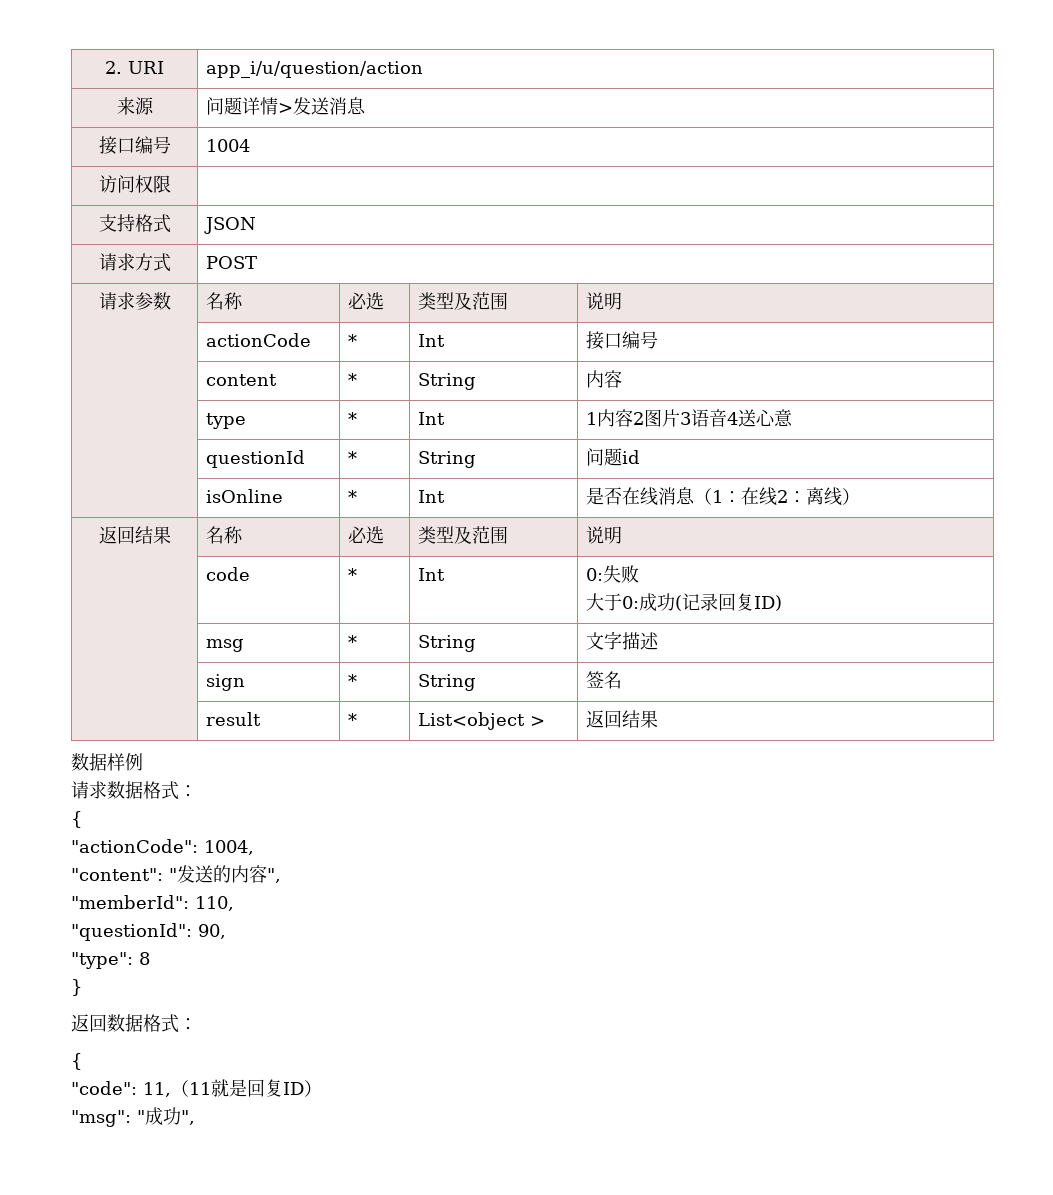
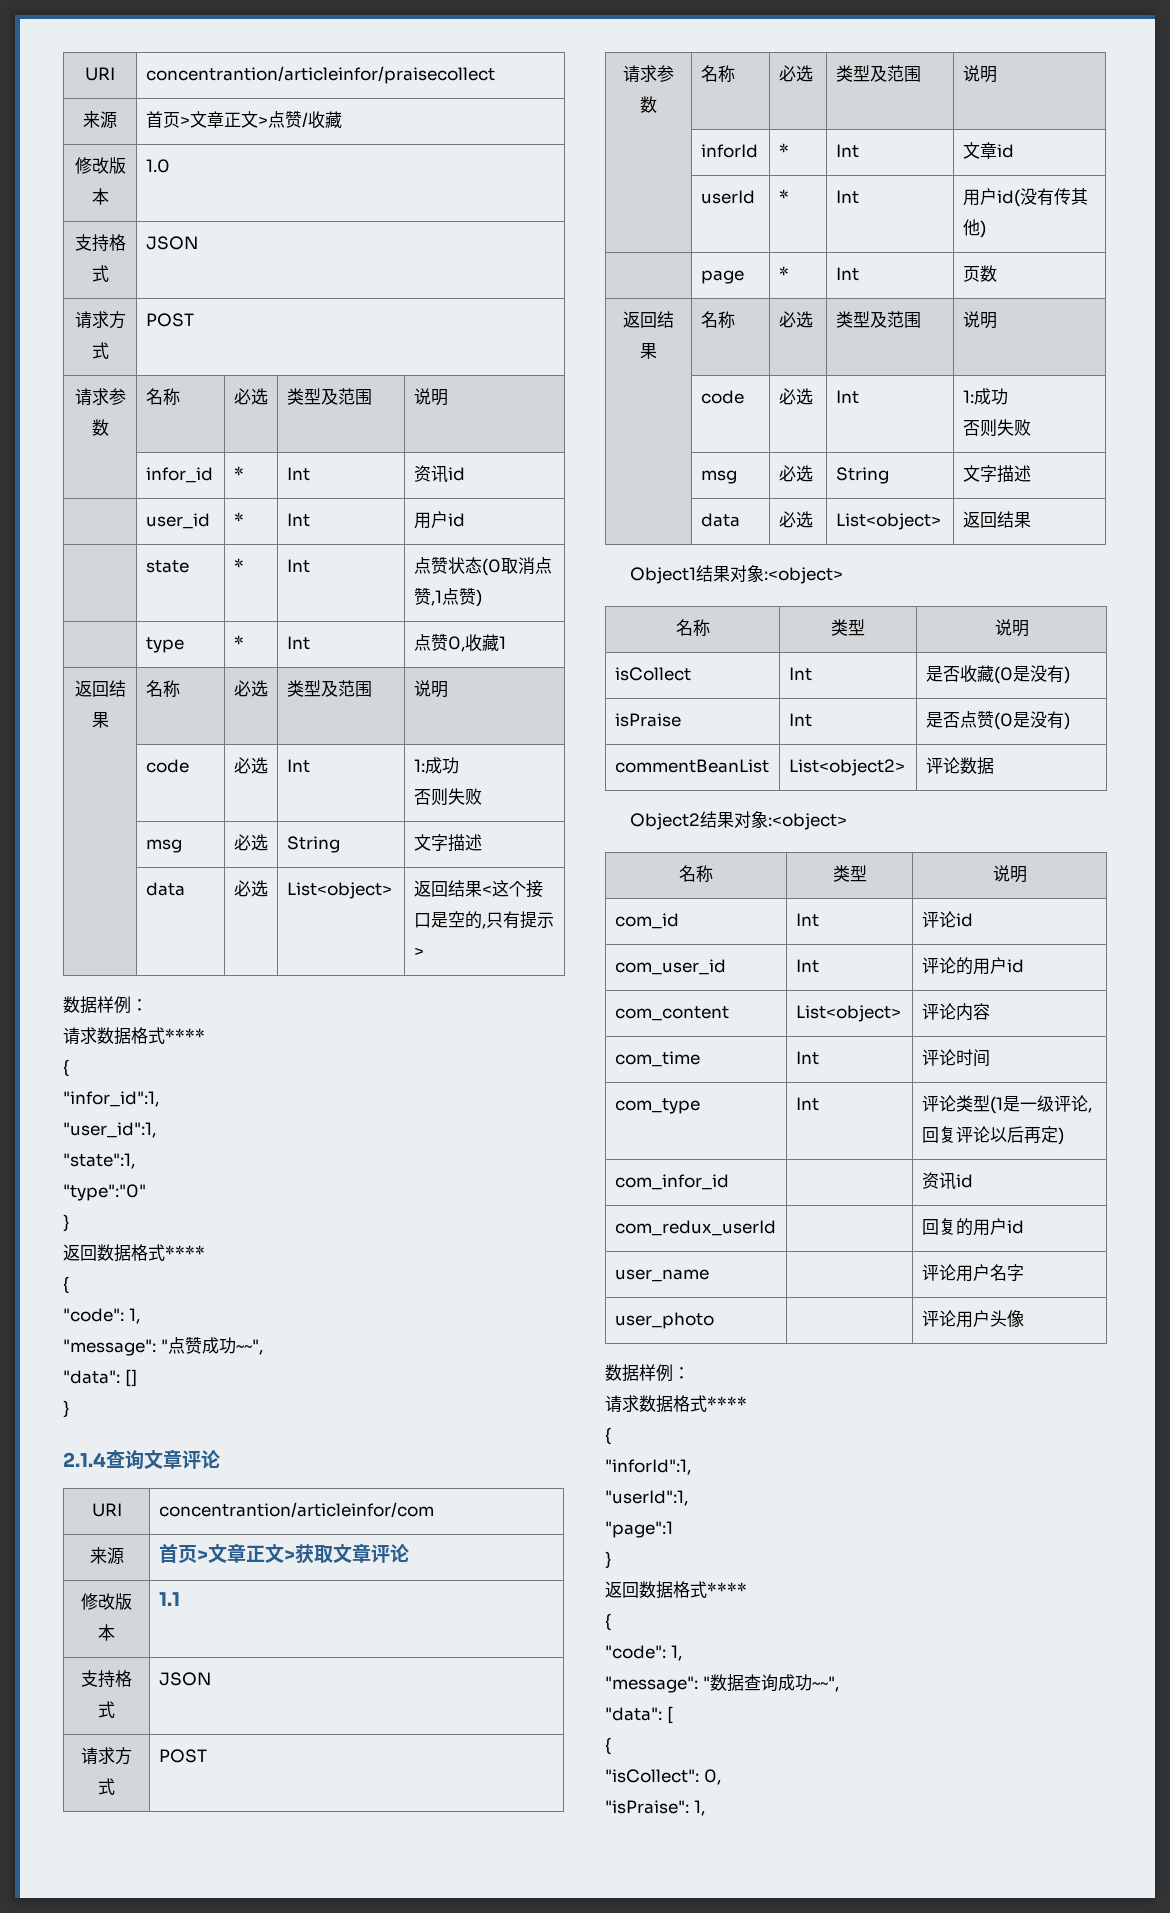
[105,61,164,74] [206,61,424,78] [116,97,154,115] [206,97,367,115] [98,136,171,155] [206,139,251,152] [98,175,171,193] 2. URI | app_i/u/question/action // 来源 | 问题详情>发送消息 // 接口编号 | 1004 // 访问权限 | -> [85,67,115,81] [145,66,495,84] [83,111,117,129] [145,111,342,129] [74,157,126,174] [91,188,109,205] [145,159,170,173] URI | concentrantion/articleinfor/praisecollect // 来源 | 首页>文章正文>点赞/收藏 // 修改版本 | 1.0
[206,333,312,347] [348,334,358,347] [418,334,446,347] [586,331,659,350] [206,374,278,386] [348,373,358,386] [418,373,477,390] [586,370,623,388] [206,413,247,429] [348,412,358,425] [418,412,446,425] [586,409,794,427] [206,450,306,468] [348,451,358,464] [418,451,477,468] [586,448,641,466] [206,489,284,503] [348,490,358,503] [418,490,446,503] [586,487,861,506] [98,526,171,544] [206,526,244,544] [348,526,385,544] [418,526,509,544] [586,526,623,544] [206,567,251,581] [348,568,358,581] [418,568,446,581] [586,565,640,583] [586,593,783,611] [206,639,245,652] [348,635,358,648] [418,635,477,652] [586,631,660,650] [206,674,246,691] [348,674,358,687] [418,674,477,691] [586,671,623,689] [206,712,262,726] [348,713,358,726] [418,712,546,730] [586,710,659,728] [71,753,143,771] [71,781,197,800] [71,811,82,828] [71,839,254,855] [71,865,281,883] [71,895,234,911] [71,923,226,941] [71,952,150,969] [71,979,82,996] [71,1014,197,1033] [71,1053,82,1070] [71,1079,322,1097] [71,1107,195,1127] actionCode | * | Int | 接口编号 // | content | * | String | 内容 // | type | * | Int | 1内容2图片3语音4送心意 // | questionId | * | String | 问题id // | isOnline | * | Int | 是否在线消息（1：在线2：离线） // 返回结果 | 名称 | 必选 | 类型及范围 | 说明 // | code | * | Int | 0:失败 // 大于0:成功(记录回复ID) // | msg | * | String | 文字描述 // | sign | * | String | 签名 // | result | * | List<object > | 返回结果 // 数据样例 // 请求数据格式： // { // "actionCode": 1004, // "content": "发送的内容", // "memberId": 110, // "questionId": 90, // "type": 8 // } // 返回数据格式： // { // "code": 11,（11就是回复ID） // "msg": "成功", -> [145,467,213,483] [233,466,244,480] [286,467,310,481] [413,465,465,483] [145,513,210,529] [233,512,244,526] [286,513,310,527] [413,511,465,529] [145,560,189,573] [233,558,244,572] [286,559,310,573] [413,557,552,576] [413,588,482,607] [145,637,184,653] [233,635,244,649] [286,636,310,650] [413,634,506,652] [74,680,126,697] [91,712,109,728] [145,680,180,697] [233,680,268,697] [286,680,372,697] [413,680,448,698] [145,759,189,773] [233,757,268,774] [286,759,310,773] [413,757,459,774] [413,788,482,806] [145,839,182,853] [233,834,268,851] [286,836,340,853] [413,834,482,852] [145,882,185,896] [233,880,268,897] [286,882,392,899] [413,880,543,898] [413,911,554,929] [413,947,424,957] [63,996,148,1014] [63,1027,205,1045] [63,1059,69,1077] [63,1091,159,1107] [63,1122,156,1138] [63,1153,135,1169] [63,1184,146,1201] [63,1214,69,1232] [63,1244,205,1262] [63,1276,69,1294] [63,1308,140,1324] [63,1337,263,1356] [63,1369,137,1387] [63,1400,69,1418] [63,1450,220,1470] [91,1503,122,1517] [158,1502,434,1518] [89,1547,124,1565] [158,1543,409,1564] [81,1593,132,1610] [98,1624,115,1641] [158,1592,180,1606] [81,1670,132,1688] [98,1701,115,1718] [158,1672,211,1686] [81,1747,132,1765] [98,1778,115,1795] [158,1749,207,1763] [623,65,674,83] [640,96,657,113] [700,65,735,82] [778,65,813,82] [835,65,921,82] [962,65,997,83] [700,144,758,158] [778,143,789,157] [835,144,859,158] [962,142,1014,159] [700,190,755,204] [778,189,789,203] [835,190,859,204] [962,188,1088,207] [962,219,986,238] [700,270,744,284] [778,266,789,280] [835,267,859,281] [962,265,997,282] [623,311,674,328] [640,343,657,359] [700,311,735,328] [778,311,813,328] [835,311,921,328] [962,311,997,329] [700,390,744,404] [778,388,813,405] [835,390,859,404] [962,388,1008,405] [962,419,1031,437] [700,470,737,484] [778,465,813,482] [835,467,889,484] [962,465,1031,483] [700,513,740,527] [778,511,813,528] [835,513,941,530] [962,511,1031,528] [629,565,843,584] [675,619,710,636] [831,619,865,636] [994,619,1029,637] [614,667,691,681] [788,667,812,681] [925,665,1070,684] [614,713,681,727] [788,713,812,727] [925,711,1070,730] [614,759,769,773] [788,759,905,776] [925,757,994,775] [629,811,847,830] [679,865,713,882] [832,865,867,882] [992,865,1027,883] [614,913,679,929] [795,913,819,927] [921,911,973,928] [614,959,726,975] [795,959,819,973] [921,957,1024,975] [614,1006,729,1021] [795,1005,901,1022] [921,1003,990,1021] [614,1051,700,1067] [795,1051,819,1065] [921,1049,990,1067] [614,1098,700,1114] [795,1097,819,1111] [921,1095,1092,1114] [921,1126,1064,1145] [614,1174,729,1190] [921,1172,973,1190] [614,1220,776,1236] [921,1218,1024,1236] [614,1269,709,1282] [921,1264,1024,1282] [614,1312,714,1329] [921,1310,1024,1328] [605,1364,690,1382] [605,1395,747,1413] [605,1427,611,1445] [605,1459,691,1475] [605,1490,688,1506] [605,1521,673,1538] [605,1551,611,1569] [605,1581,747,1599] [605,1613,611,1631] [605,1645,682,1661] [605,1674,839,1693] [605,1706,673,1724] [605,1737,611,1755] [605,1769,721,1785] [605,1800,705,1816] infor_id | * | Int | 资讯id // | user_id | * | Int | 用户id // | state | * | Int | 点赞状态(0取消点赞,1点赞) // | type | * | Int | 点赞0,收藏1 // 返回结果 | 名称 | 必选 | 类型及范围 | 说明 // | code | 必选 | Int | 1:成功 // 否则失败 // | msg | 必选 | String | 文字描述 // | data | 必选 | List<object> | 返回结果<这个接口是空的,只有提示> // 数据样例： // 请求数据格式**** // { // "infor_id":1, // "user_id":1, // "state":1, // "type":"0" // } // 返回数据格式**** // { // "code": 1, // "message": "点赞成功~~", // "data": [] // } // 2.1.4查询文章评论 // URI | concentrantion/articleinfor/com // 来源 | 首页>文章正文>获取文章评论 // 修改版本 | 1.1 // 支持格式 | JSON // 请求方式 | POST // 请求参数 | 名称 | 必选 | 类型及范围 | 说明 // | inforId | * | Int | 文章id // | userId | * | Int | 用户id(没有传其他) // | page | * | Int | 页数 // 返回结果 | 名称 | 必选 | 类型及范围 | 说明 // | code | 必选 | Int | 1:成功 // 否则失败 // | msg | 必选 | String | 文字描述 // | data | 必选 | List<object> | 返回结果 // Object1结果对象:<object> // 名称 | 类型 | 说明 // isCollect | Int | 是否收藏(0是没有) // isPraise | Int | 是否点赞(0是没有) // commentBeanList | List<object2> | 评论数据 // Object2结果对象:<object> // 名称 | 类型 | 说明 // com_id | Int | 评论id // com_user_id | Int | 评论的用户id // com_content | List<object> | 评论内容 // com_time | Int | 评论时间 // com_type | Int | 评论类型(1是一级评论,回复评论以后再定) // com_infor_id | | 资讯id // com_redux_userId | | 回复的用户id // user_name | | 评论用户名字 // user_photo | | 评论用户头像 // 数据样例： // 请求数据格式**** // { // "inforId":1, // "userId":1, // "page":1 // } // 返回数据格式**** // { // "code": 1, // "message": "数据查询成功~~", // "data": [ // { // "isCollect": 0, // "isPraise": 1,

